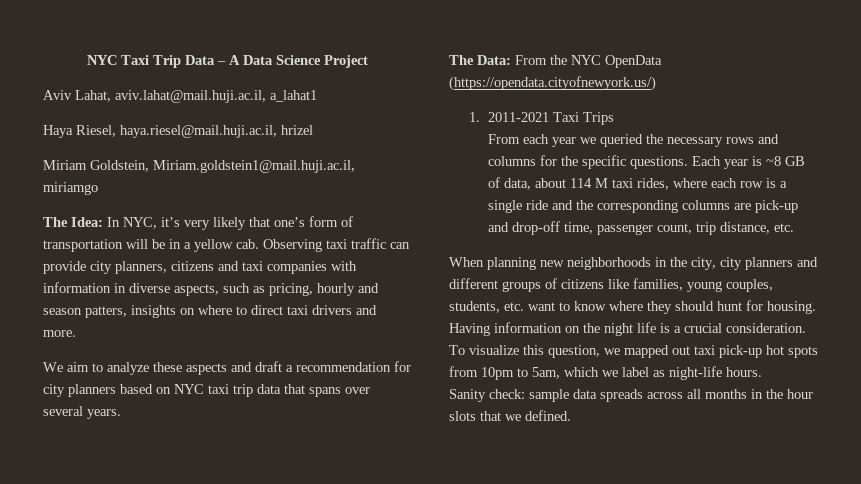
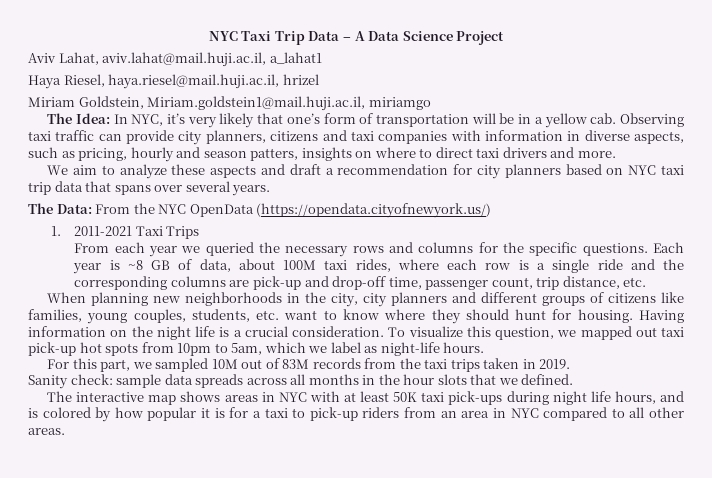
[570,178,609,188] 114 M -> [283,260,317,270] 100M
(762, 372) none -> [47,358,571,372] // For this part, we sampled 10M out of 83M records from the taxi trips taken in 2019.
(571, 415) none -> [47,391,685,405] [28,407,684,422] [28,428,65,435] // The interactive map shows areas in NYC with at least 50K taxi pick-ups during night life hours, and is colored by how popular it is for a taxi to pick-up riders from an area in NYC compared to all other areas.

